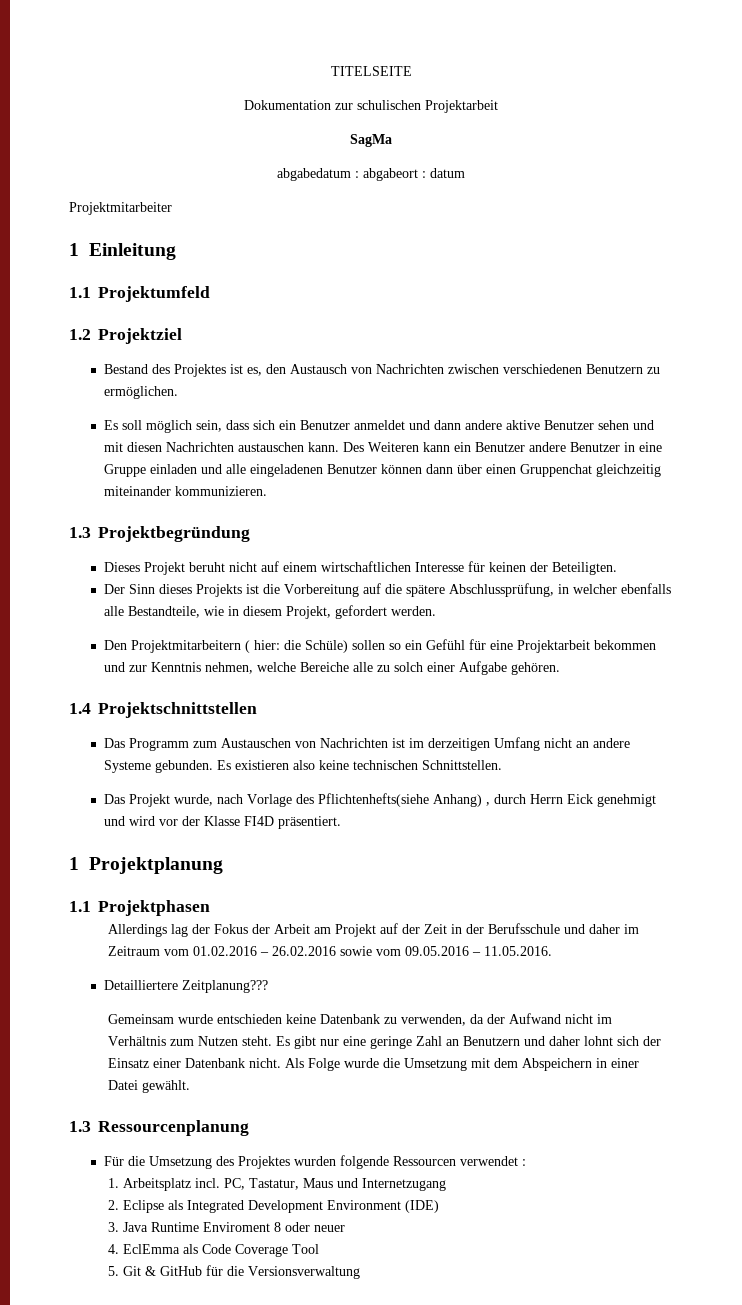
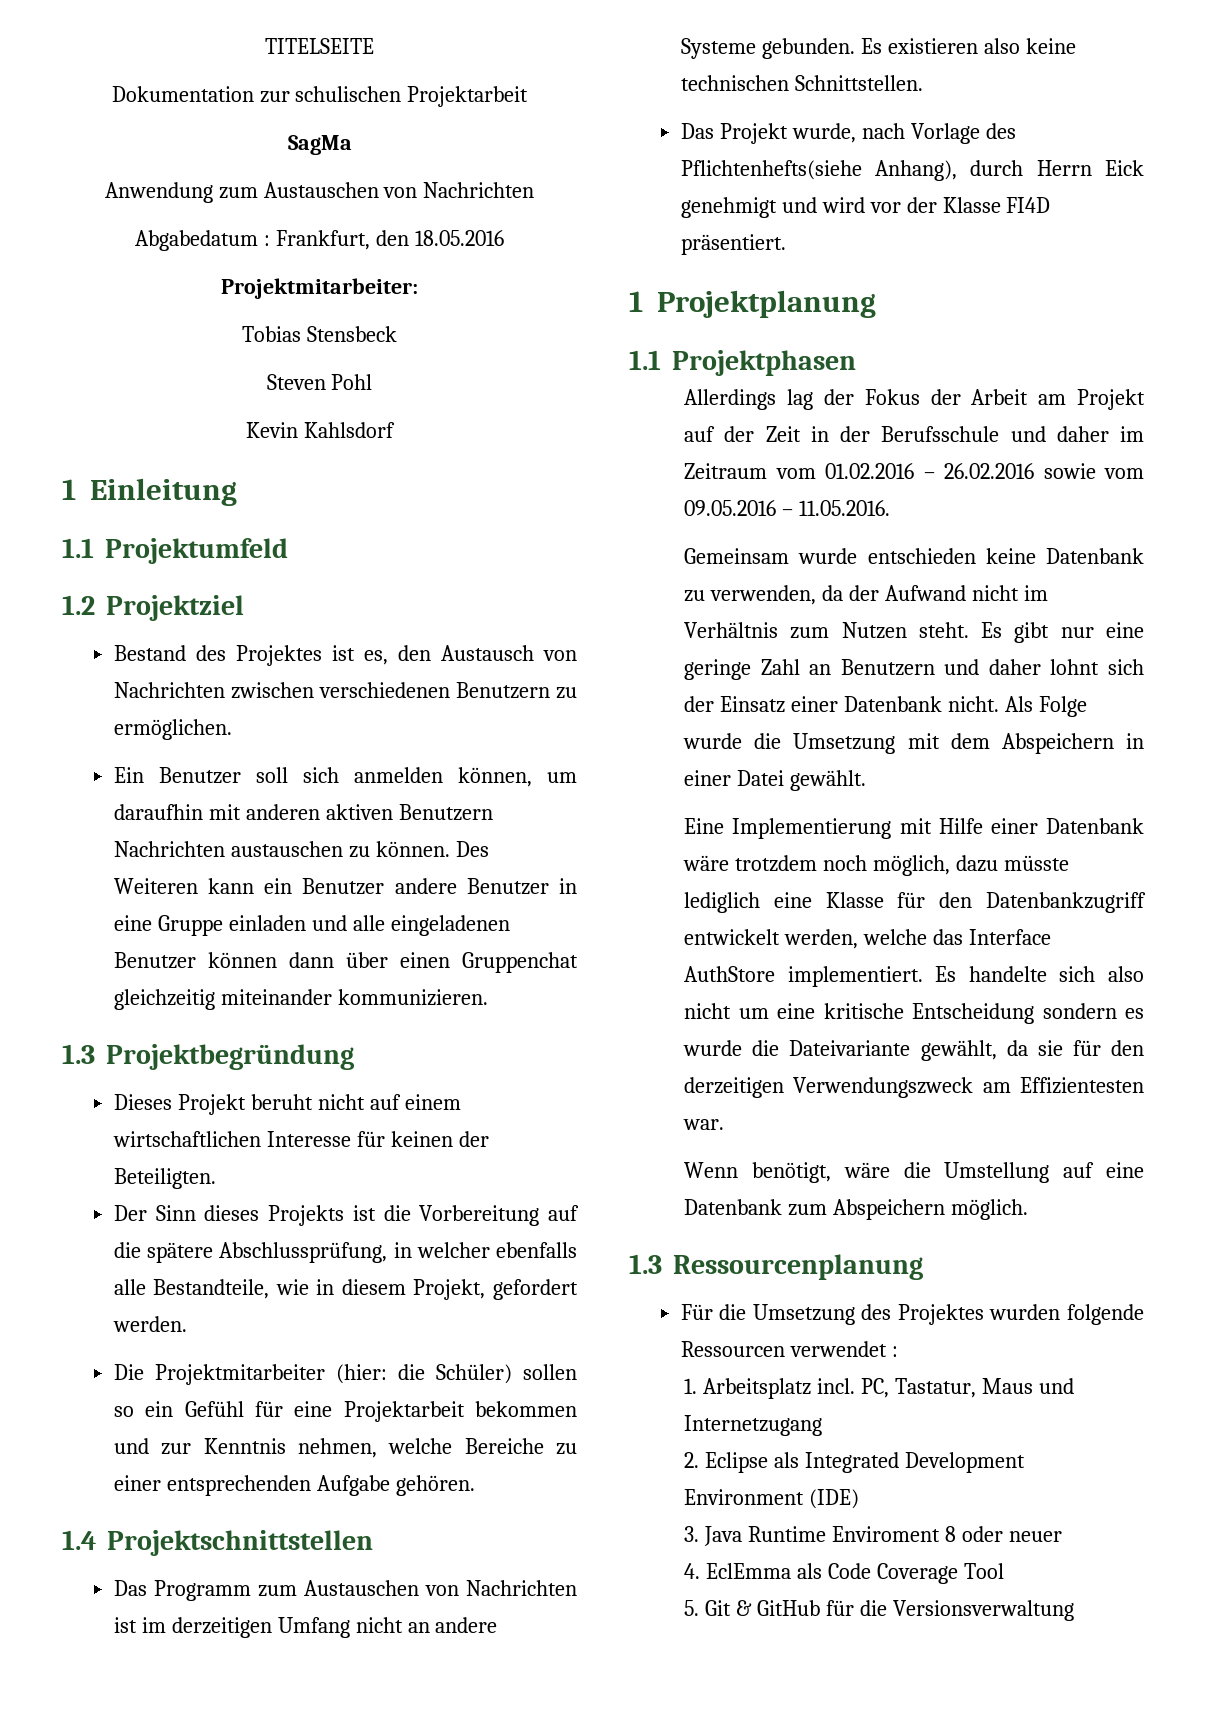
[277,168,465,181] [69,202,172,215] abgabedatum : abgabeort : datum // Projektmitarbeiter -> [104,182,535,203] [135,230,504,251] [221,278,418,299] [242,326,397,342] [266,374,373,390] [246,422,395,438] Anwendung zum Austauschen von Nachrichten // Abgabedatum : Frankfurt, den 18.05.2016 // Projektmitarbeiter: // Tobias Stensbeck // Steven Pohl // Kevin Kahlsdorf
[103,420,654,433] [103,442,339,452] Es soll möglich sein, dass sich ein Benutzer anmeldet und dann andere aktive Benutzer sehen und mit diesen Nachrichten austauschen kann. -> [113,767,577,787] [113,804,493,821] [113,841,450,858] Ein Benutzer soll sich anmelden können, um daraufhin mit anderen aktiven Benutzern Nachrichten austauschen zu können.
[103,640,348,653] Den Projektmitarbeitern ( hier: die Schüle) -> [113,1364,512,1385] Die Projektmitarbeiter (hier: die Schüler)
[352,662,455,672] alle zu solch einer -> [556,1443,577,1455] [113,1475,311,1496] zu einer entsprechenden
[432,794,490,807] Anhang) , -> [875,160,958,181] Anhang),
[103,980,268,993] // Detailliertere Zeitplanung??? -> (891, 508) none
(191, 1086) none -> [684,818,1144,839] [683,855,1069,876] [684,892,1146,913] [684,929,1051,949] [684,966,1144,987] [684,1003,1144,1024] [683,1040,1144,1061] [684,1077,1144,1098] [683,1119,725,1130] [684,1162,1144,1183] [684,1199,1029,1220] // Eine Implementierung mit Hilfe einer Datenbank wäre trotzdem noch möglich, dazu müsste lediglich eine Klasse für den Datenbankzugriff entwickelt werden, welche das Interface AuthStore implementiert. Es handelte sich also nicht um eine kritische Entscheidung sondern es wurde die Dateivariante gewählt, da sie für den derzeitigen Verwendungszweck am Effizientesten war. // Wenn benötigt, wäre die Umstellung auf eine Datenbank zum Abspeichern möglich.

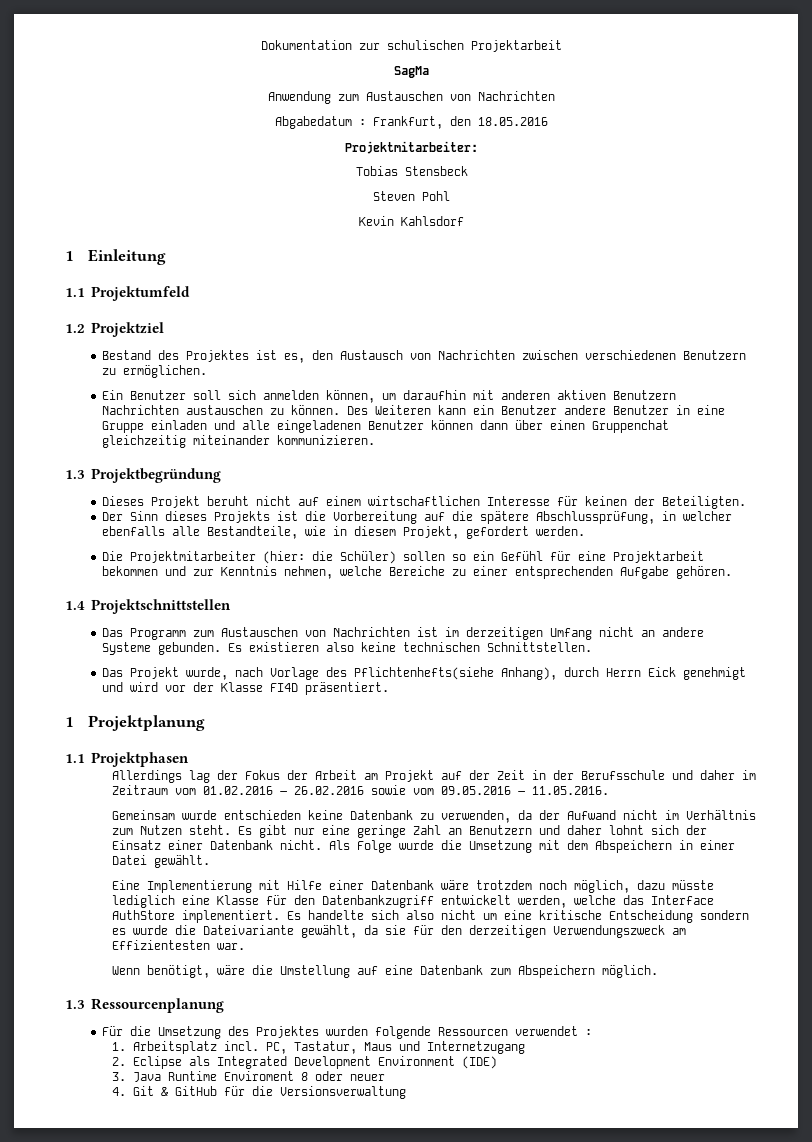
[265,38,374,54] TITELSEITE // -> (261, 45) none
[706,1563,1004,1584] [684,1600,700,1616] EclEmma als Code Coverage Tool // 5. -> (126, 1091) none

